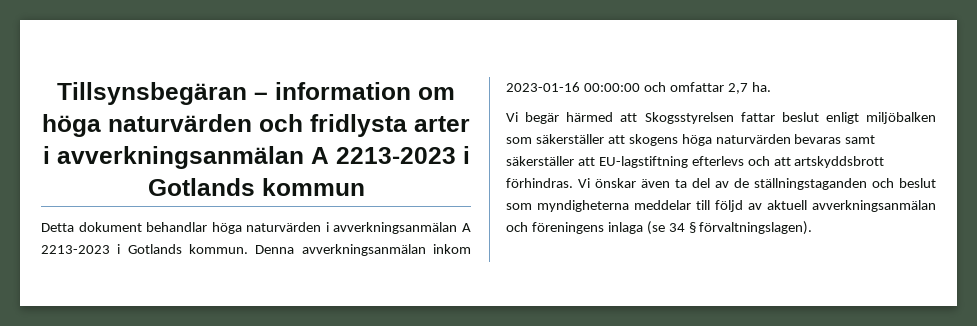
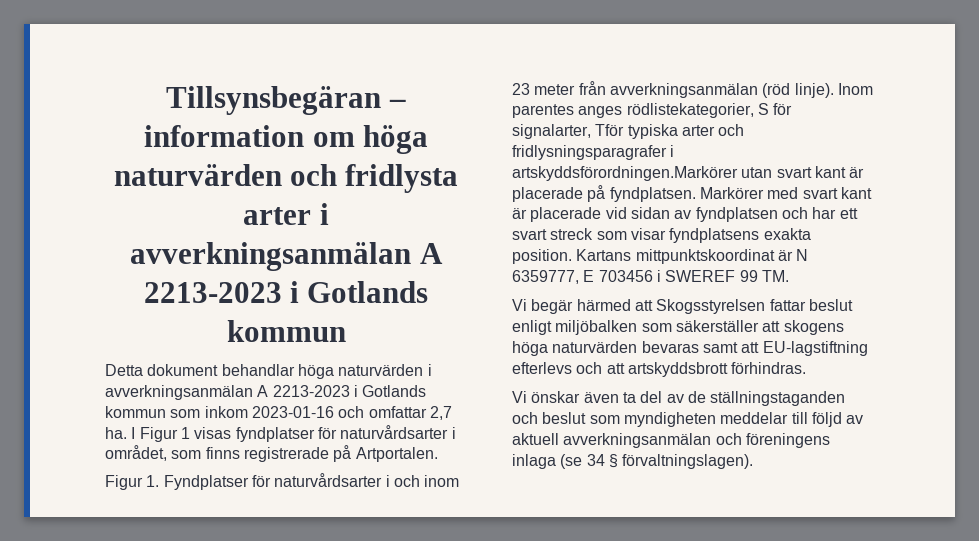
[189,244,426,256] kommun. Denna avverkningsanmälan -> [105,406,201,418] kommun som
[583,83,640,92] 00:00:00 -> (334, 412) none
(771, 87) none -> [131,425,456,442] [105,445,438,462] [105,473,460,490] [512,81,873,98] [512,103,793,118] [512,124,745,139] [512,145,675,160] [512,166,865,181] [512,185,872,202] [512,207,858,222] [512,228,811,243] [512,249,809,264] [512,270,789,284] I Figur 1 visas fyndplatser för naturvårdsarter i området, som finns registrerade på Artportalen. // Figur 1. Fyndplatser för naturvårdsarter i och inom 23 meter från avverkningsanmälan (röd linje). Inom parentes anges rödlistekategorier, S för signalarter, Tför typiska arter och fridlysningsparagrafer i artskyddsförordningen.Markörer utan svart kant är placerade på fyndplatsen. Markörer med svart kant är placerade vid sidan av fyndplatsen och har ett svart streck som visar fyndplatsens exakta position. Kartans mittpunktskoordinat är N 6359777, E 703456 i SWEREF 99 TM.
[506,156,574,166] säkerställer -> (738, 347) none
(573, 183) none -> (807, 368) //
[537,200,629,212] myndigheterna -> [623,412,716,427] myndigheten

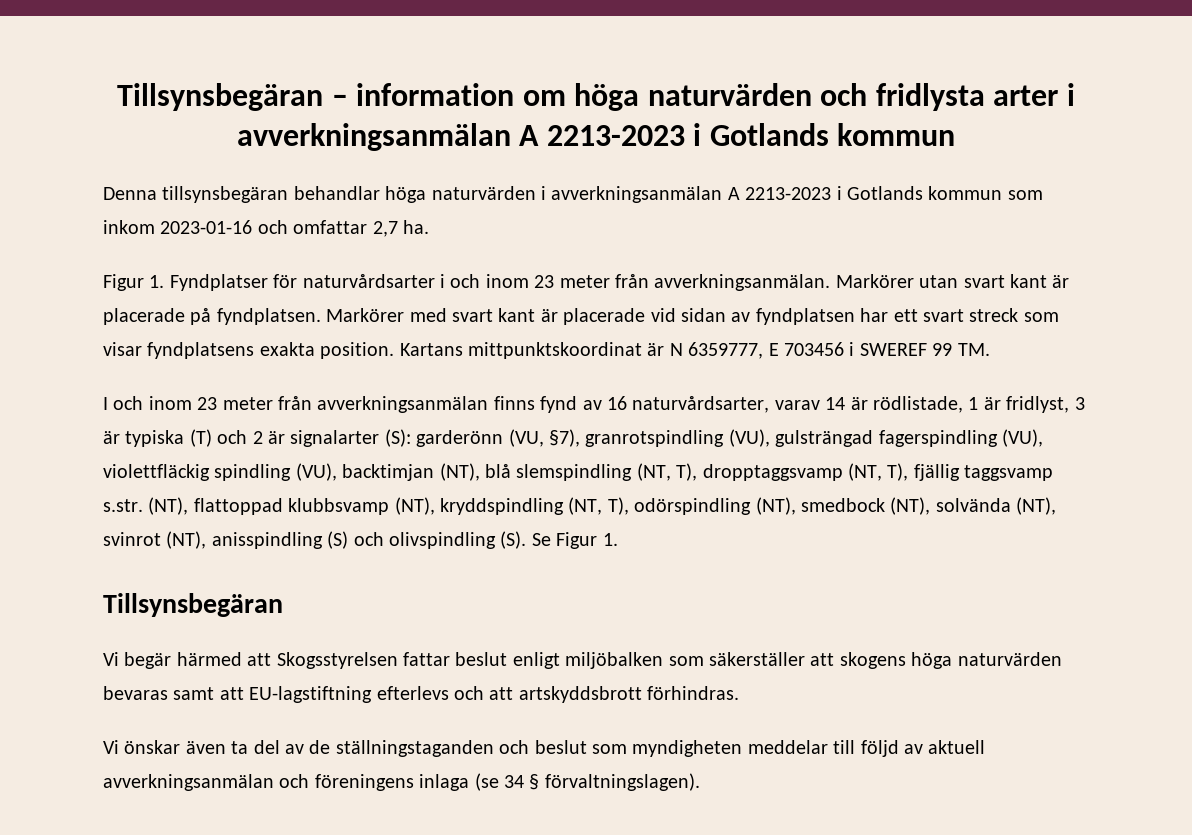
[105,364,219,376] Detta dokument -> [103,186,289,203] Denna tillsynsbegäran
[131,425,456,442] [105,445,438,462] I Figur 1 visas fyndplatser för naturvårdsarter i området, som finns registrerade på Artportalen. -> (429, 227) none
[609,83,873,98] [512,103,793,118] [512,124,745,139] [512,145,675,160] [512,166,738,181] avverkningsanmälan (röd linje). Inom parentes anges rödlistekategorier, S för signalarter, Tför typiska arter och fridlysningsparagrafer i artskyddsförordningen.Markörer -> [654,274,914,291] avverkningsanmälan. Markörer
[781,207,808,219] och -> (855, 316) none
(789, 276) none -> [103,396,1085,413] [103,429,1043,447] [103,463,1054,481] [103,497,1057,515] [103,531,618,549] [103,593,283,617] // I och inom 23 meter från avverkningsanmälan finns fynd av 16 naturvårdsarter, varav 14 är rödlistade, 1 är fridlyst, 3 är typiska (T) och 2 är signalarter (S): garderönn (VU, §7), granrotspindling (VU), gulsträngad fagerspindling (VU), violettfläckig spindling (VU), backtimjan (NT), blå slemspindling (NT, T), dropptaggsvamp (NT, T), fjällig taggsvamp s.str. (NT), flattoppad klubbsvamp (NT), kryddspindling (NT, T), odörspindling (NT), smedbock (NT), solvända (NT), svinrot (NT), anisspindling (S) och olivspindling (S). Se Figur 1. // Tillsynsbegäran

